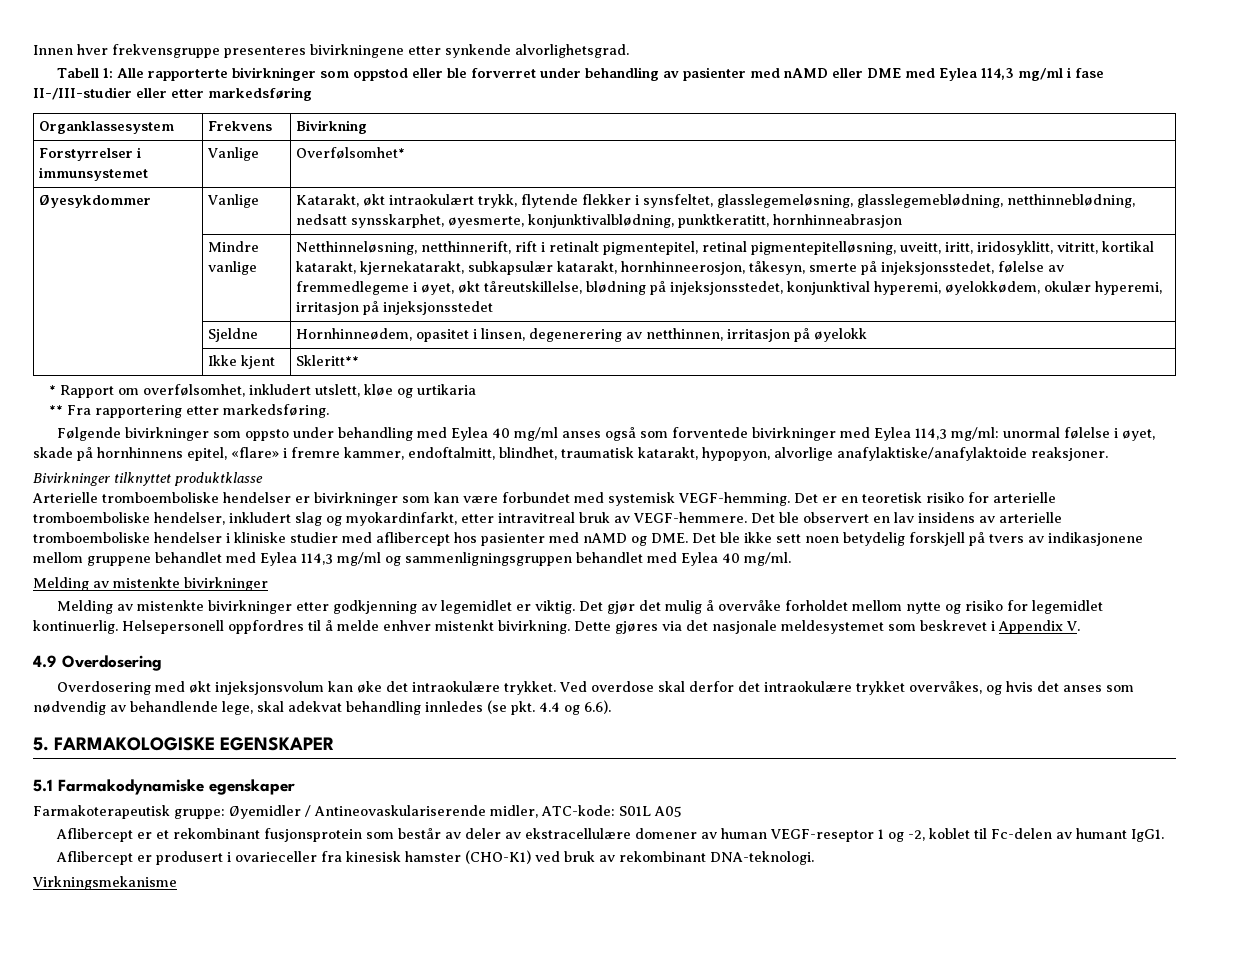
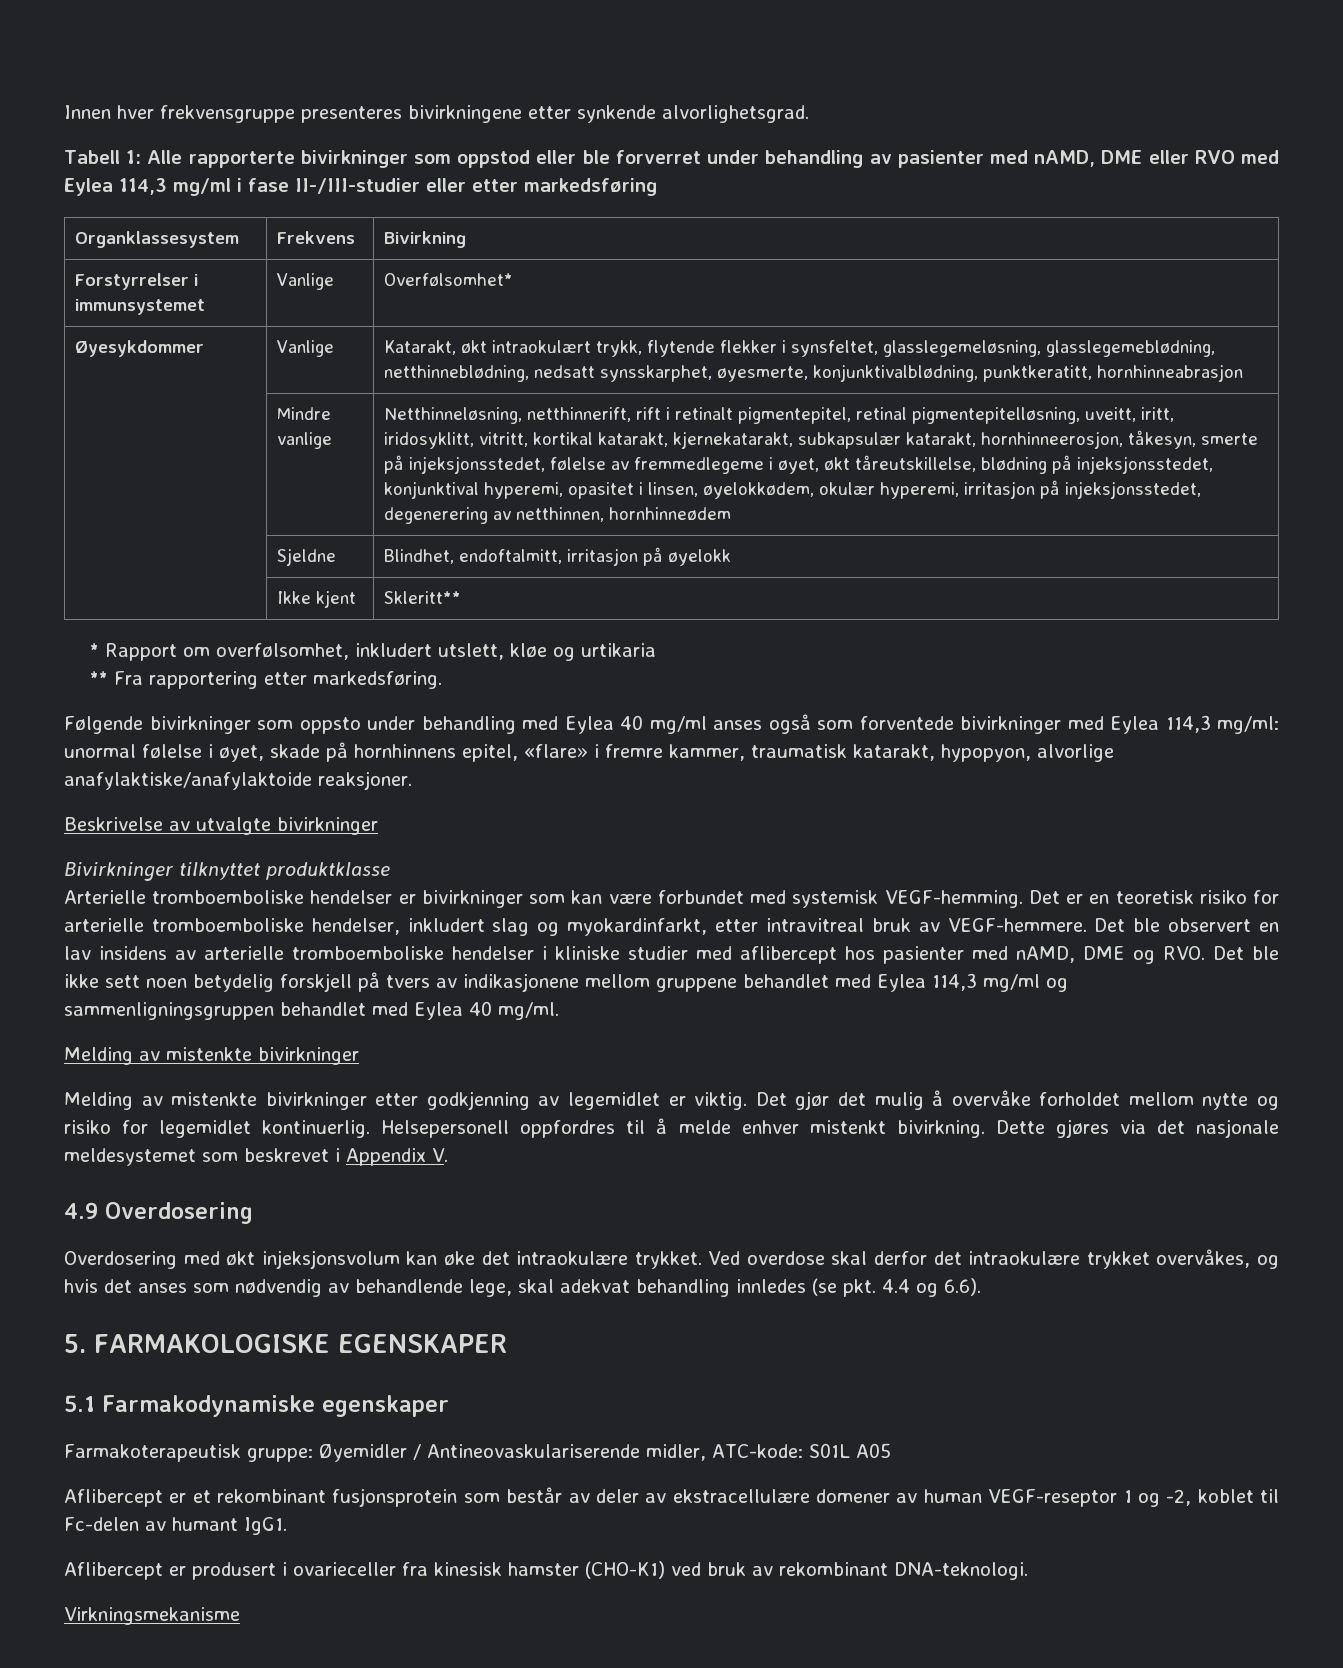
[783,68,901,78] nAMD eller DME -> [1034,150,1235,167] nAMD, DME eller RVO
(942, 288) none -> [567,482,698,499] opasitet i linsen,
[383,301,494,315] [208,328,259,342] [296,328,724,342] injeksjonsstedet // | Sjeldne | Hornhinneødem, opasitet i linsen, degenerering av netthinnen, -> [1064,481,1201,499] [383,507,731,524] [276,548,336,566] [383,549,562,564] injeksjonsstedet, degenerering av netthinnen, hornhinneødem // | Sjeldne | Blindhet, endoftalmitt,
[408,447,557,460] endoftalmitt, blindhet, -> (745, 752) none
(1108, 454) none -> [64,817,378,835] // Beskrivelse av utvalgte bivirkninger
[583,533,688,546] nAMD og DME. -> [1016,946,1205,964] nAMD, DME og RVO.

